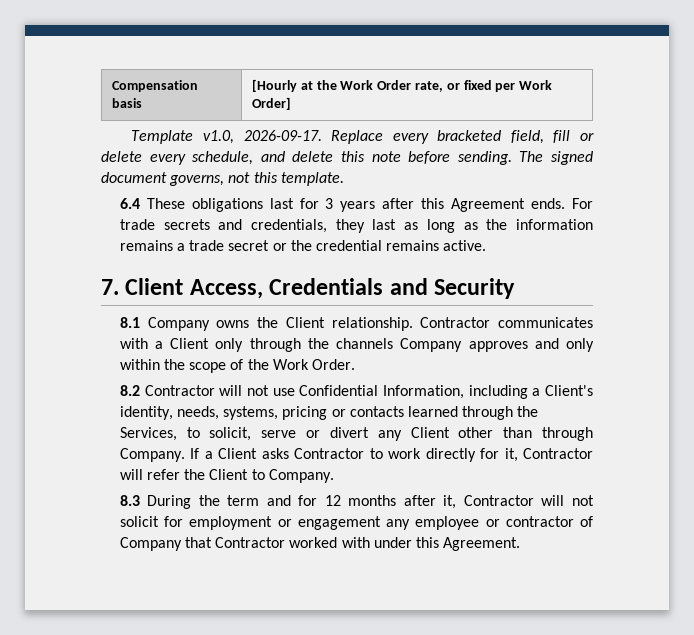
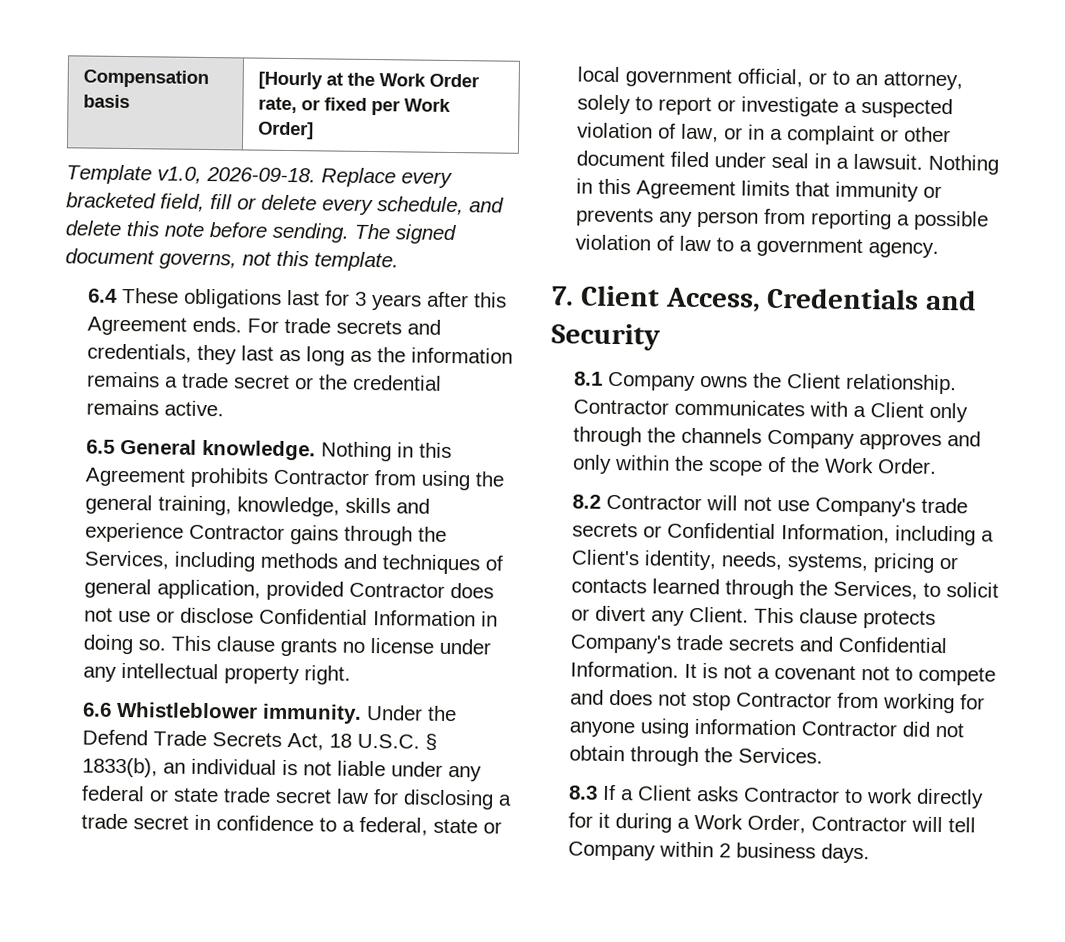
[243,130,322,141] 2026-09-17. -> [206,166,316,183] 2026-09-18.
(487, 245) none -> [85,438,452,462] [84,467,504,491] [84,494,430,517] [84,522,447,546] [83,550,503,575] [83,578,494,601] [83,607,498,627] [82,634,491,657] [82,662,351,685] [81,701,457,724] [81,729,437,751] [81,757,482,782] [80,785,512,810] [80,813,502,836] [576,66,963,91] [576,94,953,119] [576,122,951,146] [575,150,999,175] [575,178,942,202] [575,207,989,231] [574,234,939,258] // 6.5 General knowledge. Nothing in this Agreement prohibits Contractor from using the general training, knowledge, skills and experience Contractor gains through the Services, including methods and techniques of general application, provided Contractor does not use or disclose Confidential Information in doing so. This clause grants no license under any intellectual property right. // 6.6 Whistleblower immunity. Under the Defend Trade Secrets Act, 18 U.S.C. § 1833(b), an individual is not liable under any federal or state trade secret law for disclosing a trade secret in confidence to a federal, state or local government official, or to an attorney, solely to report or investigate a suspected violation of law, or in a complaint or other document filed under seal in a lawsuit. Nothing in this Agreement limits that immunity or prevents any person from reporting a possible violation of law to a government agency.
(295, 392) none -> [814,497,968,517] [571,522,662,538] Company's trade secrets or
[209,427,297,441] solicit, serve -> [945,582,999,598] solicit
[410,427,593,441] [119,448,185,462] Client other than through Company. -> [688,606,936,629] [569,634,947,654] [569,661,996,686] [569,689,985,714] [568,718,964,738] [568,745,823,767] [567,785,598,800] Client. This clause protects Company's trade secrets and Confidential Information. It is not a covenant not to compete and does not stop Contractor from working for anyone using information Contractor did not obtain through the Services. // 8.3
[504,448,593,462] [119,469,334,483] [119,495,594,509] [119,516,594,530] [119,537,521,551] it, Contractor will refer the Client to Company. // 8.3 During the term and for 12 months after it, Contractor will not solicit for employment or engagement any employee or contractor of Company that Contractor worked with under this Agreement. -> [597,812,976,834] [567,841,870,864] it during a Work Order, Contractor will tell Company within 2 business days.

